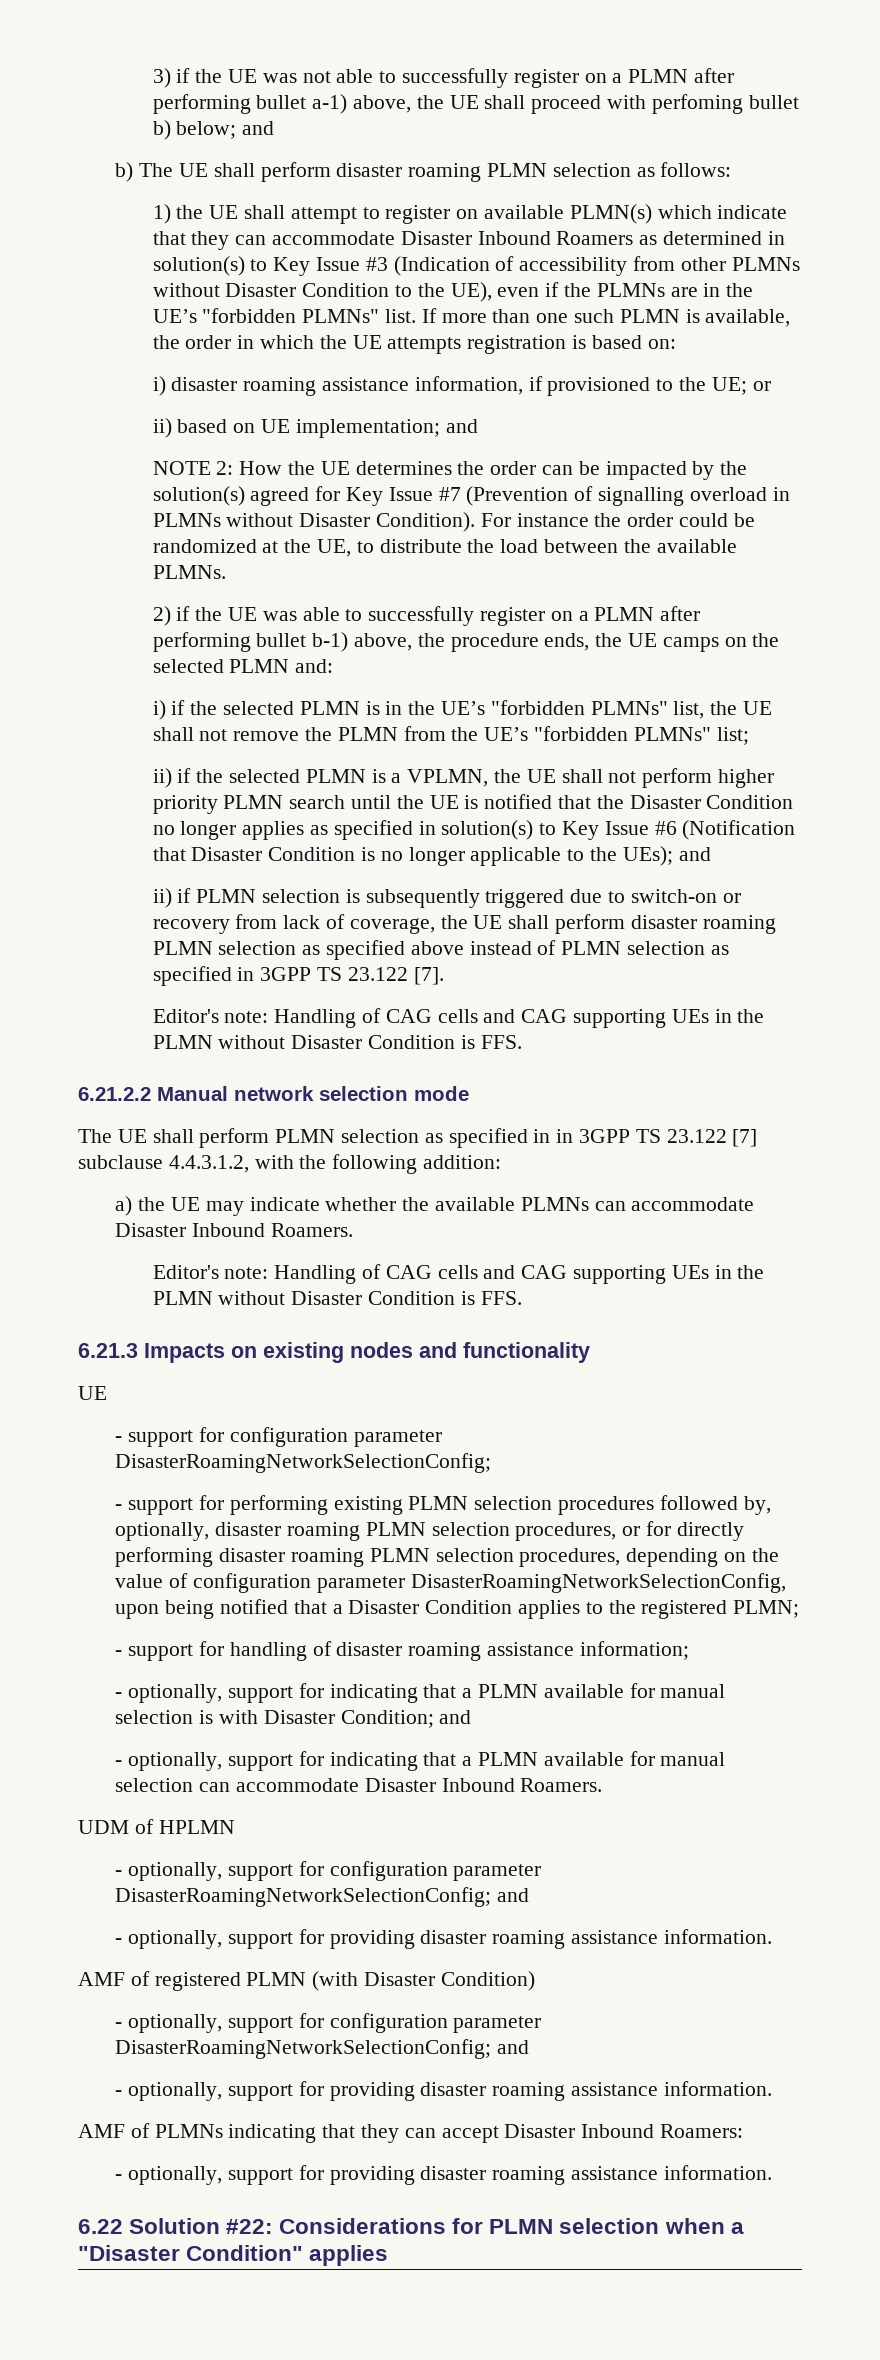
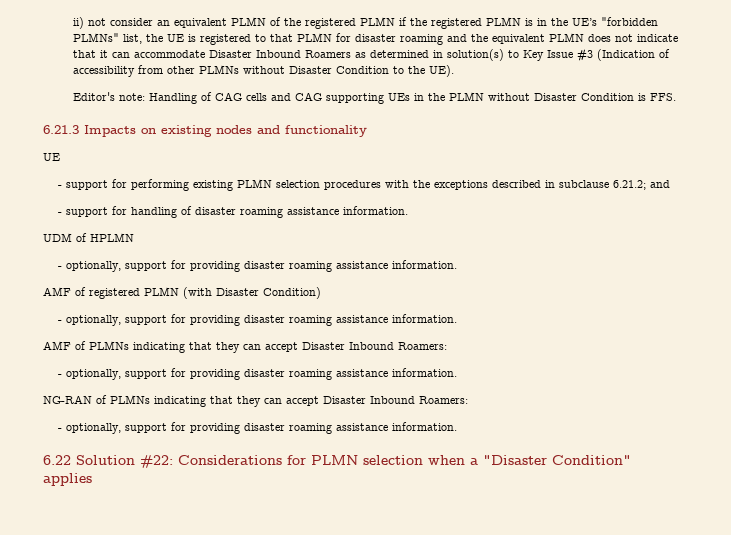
[152,68,735,88] [152,94,799,114] [152,120,275,140] [115,162,732,182] [152,204,712,224] 3) if the UE was not able to successfully register on a PLMN after performing bullet a-1) above, the UE shall proceed with perfoming bullet b) below; and // b) The UE shall perform disaster roaming PLMN selection as follows: // 1) the UE shall attempt to register on available PLMN(s) which -> [72,17,658,29] [72,33,633,45] ii) not consider an equivalent PLMN of the registered PLMN if the registered PLMN is in the UE’s "forbidden PLMNs" list, the UE is registered to that PLMN for disaster roaming and the equivalent PLMN does not
[191,231,230,250] they -> [99,50,108,58] it
[450,282,754,302] [152,308,791,327] [152,335,676,354] [152,376,771,396] [152,418,478,438] [152,461,748,480] [152,486,790,506] [152,512,755,532] [152,539,737,557] [152,565,226,579] [152,606,701,626] [152,632,780,652] [152,659,334,673] [152,700,773,720] [152,726,749,745] [152,768,775,788] [152,794,794,814] [152,820,796,840] [152,846,711,866] [152,888,741,908] [152,914,776,934] [152,940,729,960] [152,966,444,986] [152,1008,765,1028] [152,1035,522,1049] [78,1086,469,1101] [78,1128,758,1148] [78,1154,502,1174] [115,1196,755,1216] [115,1223,353,1237] UE), even if the PLMNs are in the UE’s "forbidden PLMNs" list. If more than one such PLMN is available, the order in which the UE attempts registration is based on: // i) disaster roaming assistance information, if provisioned to the UE; or // ii) based on UE implementation; and // NOTE 2: How the UE determines the order can be impacted by the solution(s) agreed for Key Issue #7 (Prevention of signalling overload in PLMNs without Disaster Condition). For instance the order could be randomized at the UE, to distribute the load between the available PLMNs. // 2) if the UE was able to successfully register on a PLMN after performing bullet b-1) above, the procedure ends, the UE camps on the selected PLMN and: // i) if the selected PLMN is in the UE’s "forbidden PLMNs" list, the UE shall not remove the PLMN from the UE’s "forbidden PLMNs" list; // ii) if the selected PLMN is a VPLMN, the UE shall not perform higher priority PLMN search until the UE is notified that the Disaster Condition no longer applies as specified in solution(s) to Key Issue #6 (Notification that Disaster Condition is no longer applicable to the UEs); and // ii) if PLMN selection is subsequently triggered due to switch-on or recovery from lack of coverage, the UE shall perform disaster roaming PLMN selection as specified above instead of PLMN selection as specified in 3GPP TS 23.122 [7]. // Editor's note: Handling of CAG cells and CAG supporting UEs in the PLMN without Disaster Condition is FFS. // 6.21.2.2 Manual network selection mode // The UE shall perform PLMN selection as specified in in 3GPP TS 23.122 [7] subclause 4.4.3.1.2, with the following addition: // a) the UE may indicate whether the available PLMNs can accommodate Disaster Inbound Roamers. -> [428,65,454,77] UE).
[115,1427,442,1447] [115,1453,492,1473] // - support for configuration parameter DisasterRoamingNetworkSelectionConfig; -> (60, 157) none
[659,1495,771,1515] [115,1521,744,1541] [115,1547,779,1567] [115,1573,786,1593] [115,1599,800,1619] followed by, optionally, disaster roaming PLMN selection procedures, or for directly performing disaster roaming PLMN selection procedures, depending on the value of configuration parameter DisasterRoamingNetworkSelectionConfig, upon being notified that a Disaster Condition applies to the registered PLMN; -> [384,180,670,190] with the exceptions described in subclause 6.21.2; and
[579,1641,689,1660] [115,1683,726,1703] [115,1710,472,1728] [115,1751,726,1771] [115,1778,603,1792] [78,1819,235,1834] [115,1861,542,1881] [115,1887,530,1907] information; // - optionally, support for indicating that a PLMN available for manual selection is with Disaster Condition; and // - optionally, support for indicating that a PLMN available for manual selection can accommodate Disaster Inbound Roamers. // UDM of HPLMN // - optionally, support for configuration parameter DisasterRoamingNetworkSelectionConfig; and -> [342,206,408,215] [43,233,134,242] information. // UDM of HPLMN
[115,2013,542,2033] [115,2039,530,2059] // - optionally, support for configuration parameter DisasterRoamingNetworkSelectionConfig; and -> (321, 293) none
(772, 2172) none -> [43,395,468,407] [57,422,457,434] // NG-RAN of PLMNs indicating that they can accept Disaster Inbound Roamers: // - optionally, support for providing disaster roaming assistance information.

